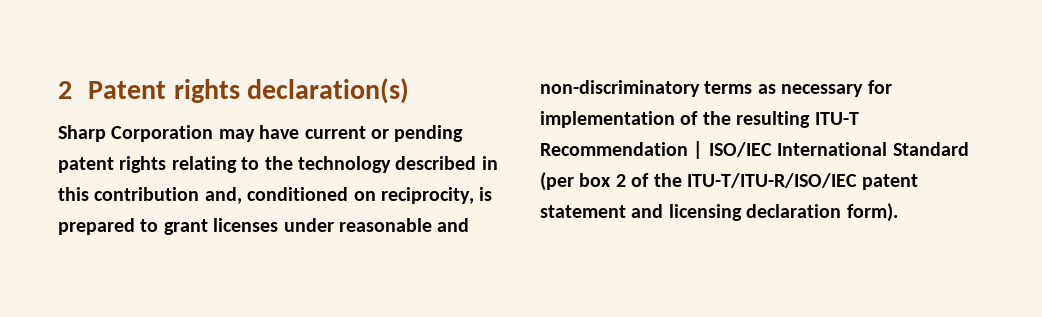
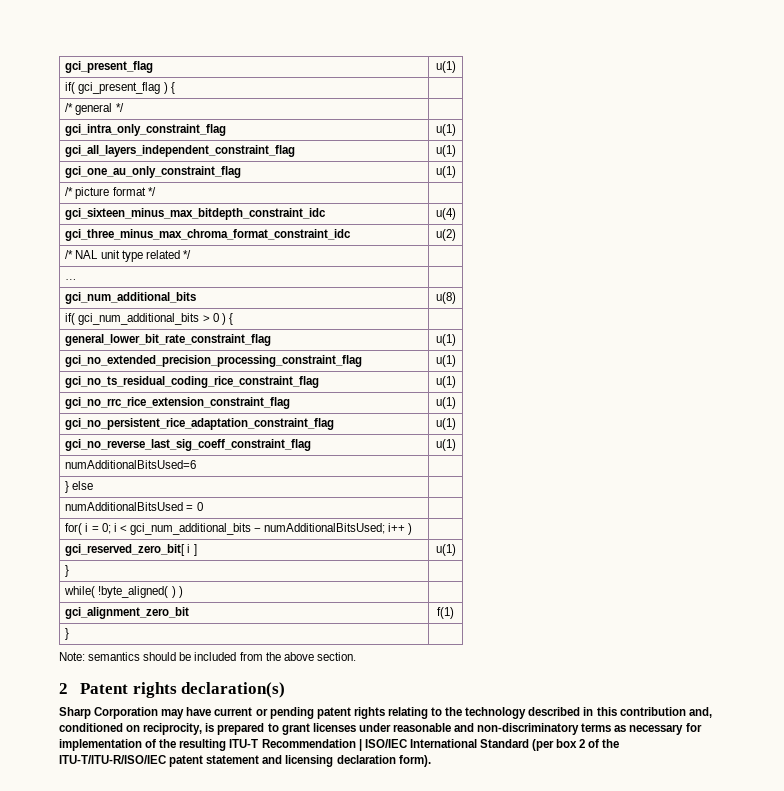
(58, 90) none -> [65,61,154,73] [435,61,456,73] [65,82,175,94] [65,103,124,115] [65,124,227,136] [435,124,456,136] [65,145,296,157] [435,145,456,157] [65,166,242,178] [435,166,456,178] [65,187,156,199] [65,208,327,220] [435,208,456,220] [65,229,352,241] [435,229,456,241] [65,250,191,262] [65,279,78,280] [65,292,197,304] [435,292,456,304] [65,313,233,325] [65,334,272,346] [435,334,456,346] [65,355,363,367] [435,355,456,367] [65,376,320,388] [435,376,456,388] [65,397,291,409] [435,397,456,409] [65,418,335,430] [435,418,456,430] [65,439,312,451] [435,439,456,451] [65,460,197,469] [65,481,94,493] [65,502,203,511] [65,523,413,535] [65,544,197,556] [435,544,456,556] [65,565,70,577] [64,586,183,598] [65,607,190,619] [437,607,454,619] [65,628,70,640] [59,652,356,661] gci_present_flag | u(1) // if( gci_present_flag ) { | // /* general */ | // gci_intra_only_constraint_flag | u(1) // gci_all_layers_independent_constraint_flag | u(1) // gci_one_au_only_constraint_flag | u(1) // /* picture format */ | // gci_sixteen_minus_max_bitdepth_constraint_idc | u(4) // gci_three_minus_max_chroma_format_constraint_idc | u(2) // /* NAL unit type related */ | // … | // gci_num_additional_bits | u(8) // if( gci_num_additional_bits > 0 ) { | // general_lower_bit_rate_constraint_flag | u(1) // gci_no_extended_precision_processing_constraint_flag | u(1) // gci_no_ts_residual_coding_rice_constraint_flag | u(1) // gci_no_rrc_rice_extension_constraint_flag | u(1) // gci_no_persistent_rice_adaptation_constraint_flag | u(1) // gci_no_reverse_last_sig_coeff_constraint_flag | u(1) // numAdditionalBitsUsed=6 | // } else | // numAdditionalBitsUsed = 0 | // for( i = 0; i < gci_num_additional_bits − numAdditionalBitsUsed; i++ ) | // gci_reserved_zero_bit[ i ] | u(1) // } | // while( !byte_aligned( ) ) | // gci_alignment_zero_bit | f(1) // } | // Note: semantics should be included from the above section. //

